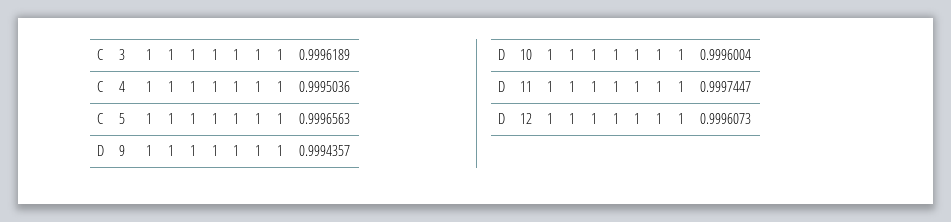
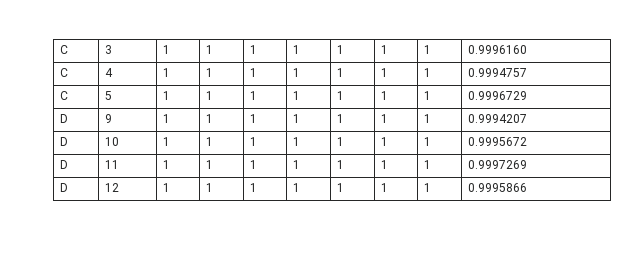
[299,49,351,60] 0.9996189 -> [467,45,527,54] 0.9996160
[299,81,351,92] 0.9995036 -> [467,68,527,77] 0.9994757
[299,113,351,124] 0.9996563 -> [467,91,527,100] 0.9996729
[299,145,351,156] 0.9994357 -> [467,114,527,123] 0.9994207
[700,49,752,60] 0.9996004 -> [467,137,527,146] 0.9995672
[700,81,752,92] 0.9997447 -> [467,160,527,169] 0.9997269
[700,113,752,124] 0.9996073 -> [467,183,527,192] 0.9995866

